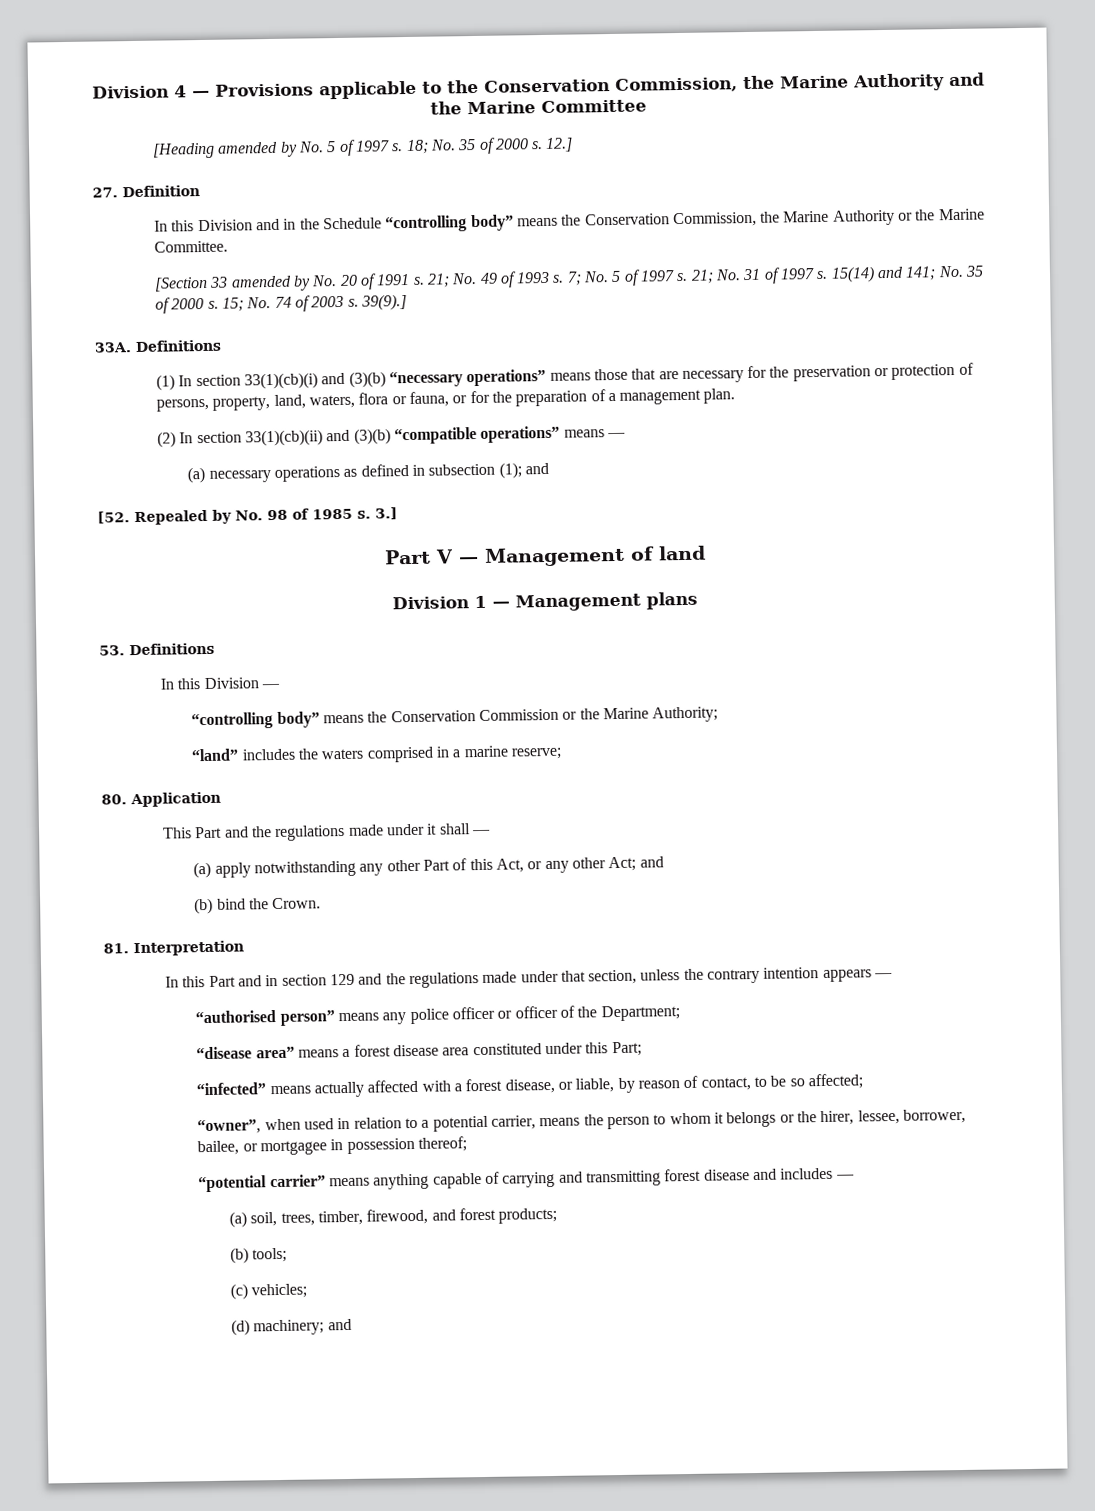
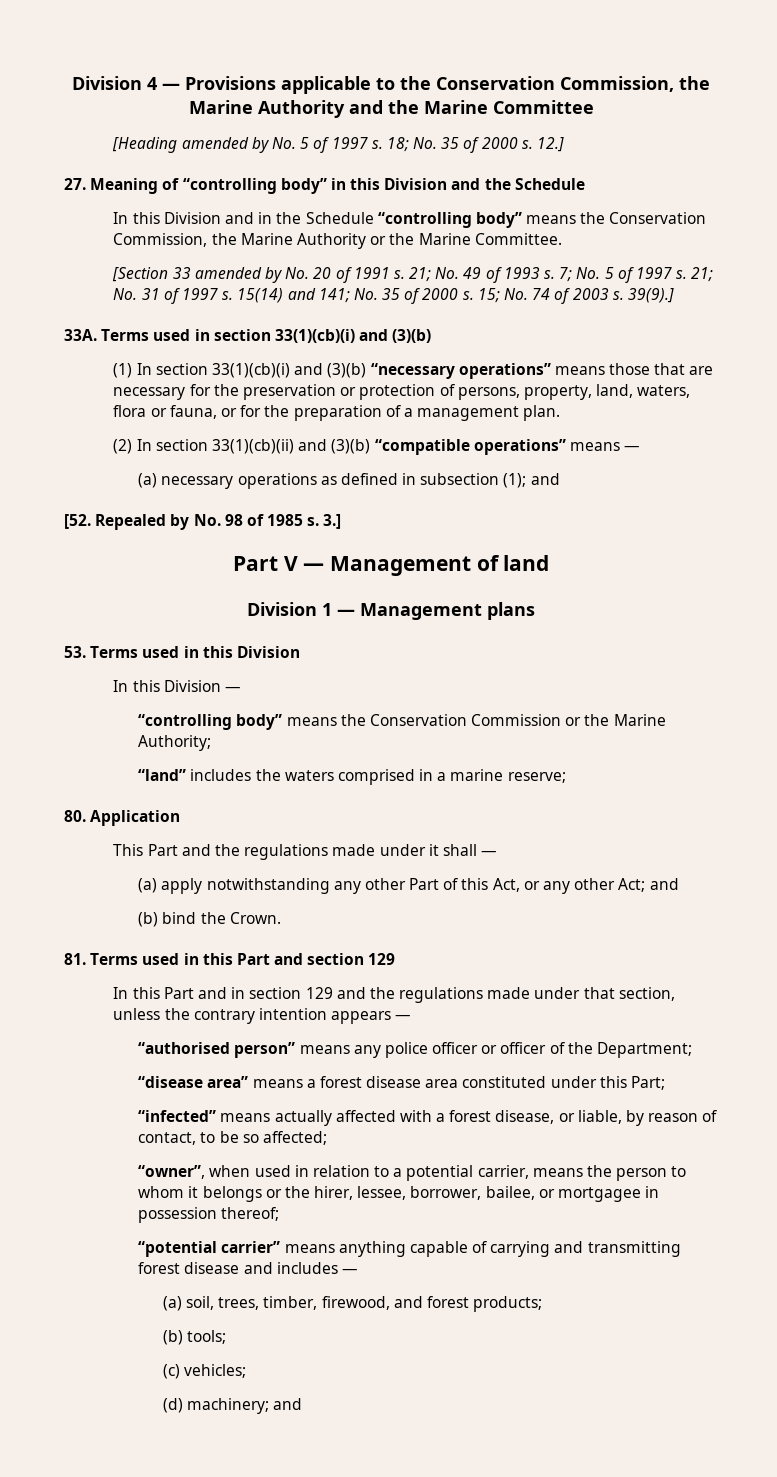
[122,185,200,198] Definition -> [90,178,585,194] Meaning of “controlling body” in this Division and the Schedule
[135,339,222,352] Definitions -> [101,329,432,343] Terms used in section 33(1)(cb)(i) and (3)(b)
[129,642,215,656] Definitions -> [90,646,300,658] Terms used in this Division
[133,940,244,957] Interpretation -> [90,953,396,965] Terms used in this Part and section 129

